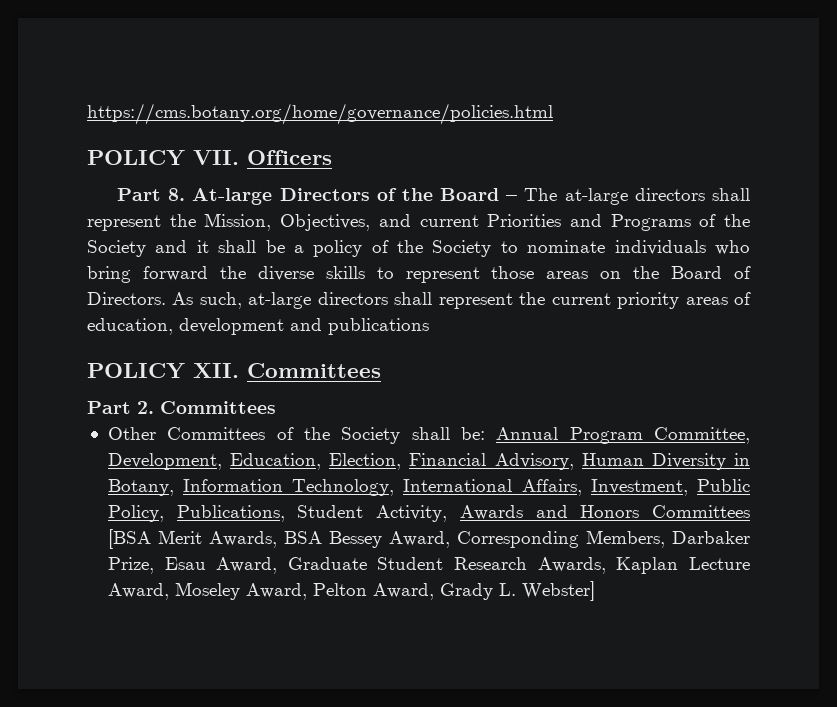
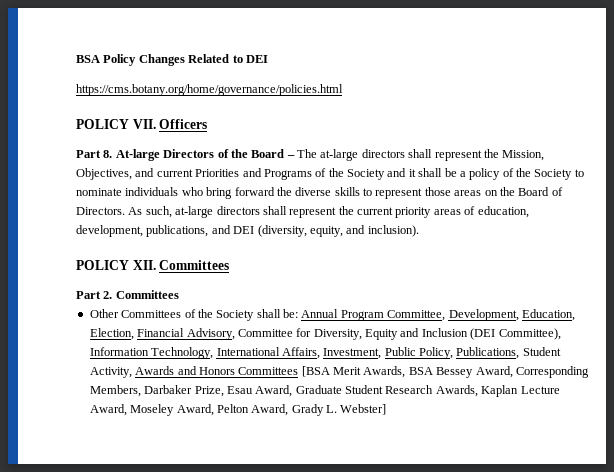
(87, 114) none -> [76,54,268,66] BSA Policy Changes Related to DEI //
[179,318,429,335] development and publications -> [76,225,419,237] development, publications, and DEI (diversity, equity, and inclusion).
[581,453,750,470] [107,479,174,496] Human Diversity in Botany, -> [237,328,561,340] Committee for Diversity, Equity and Inclusion (DEI Committee),

